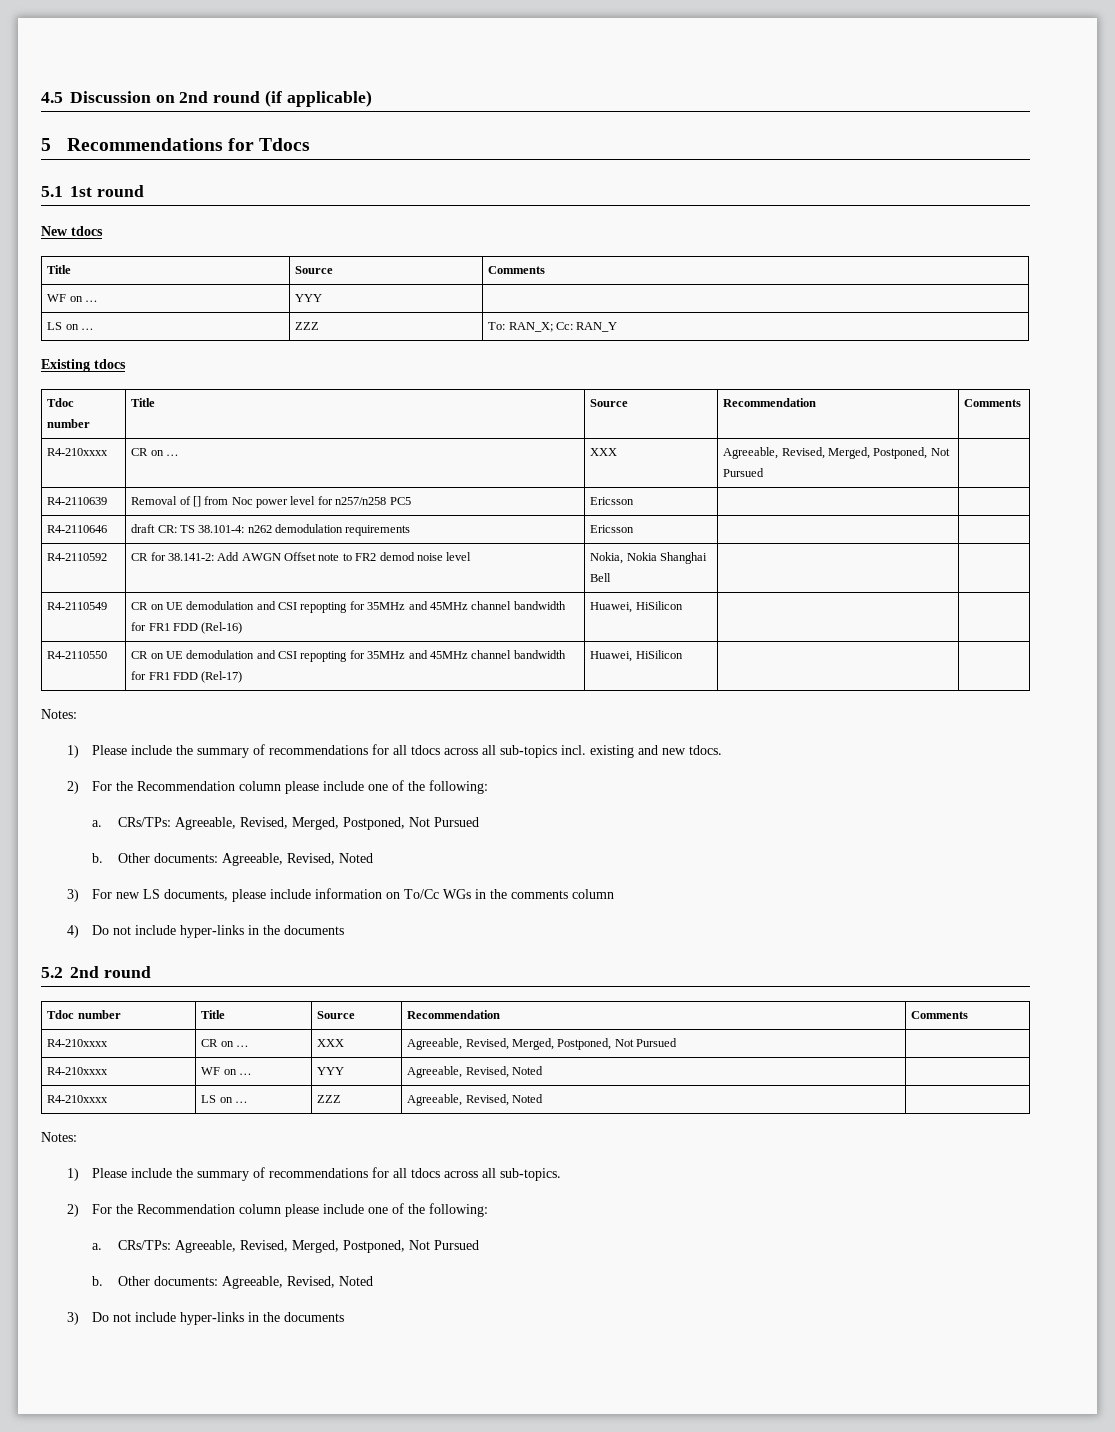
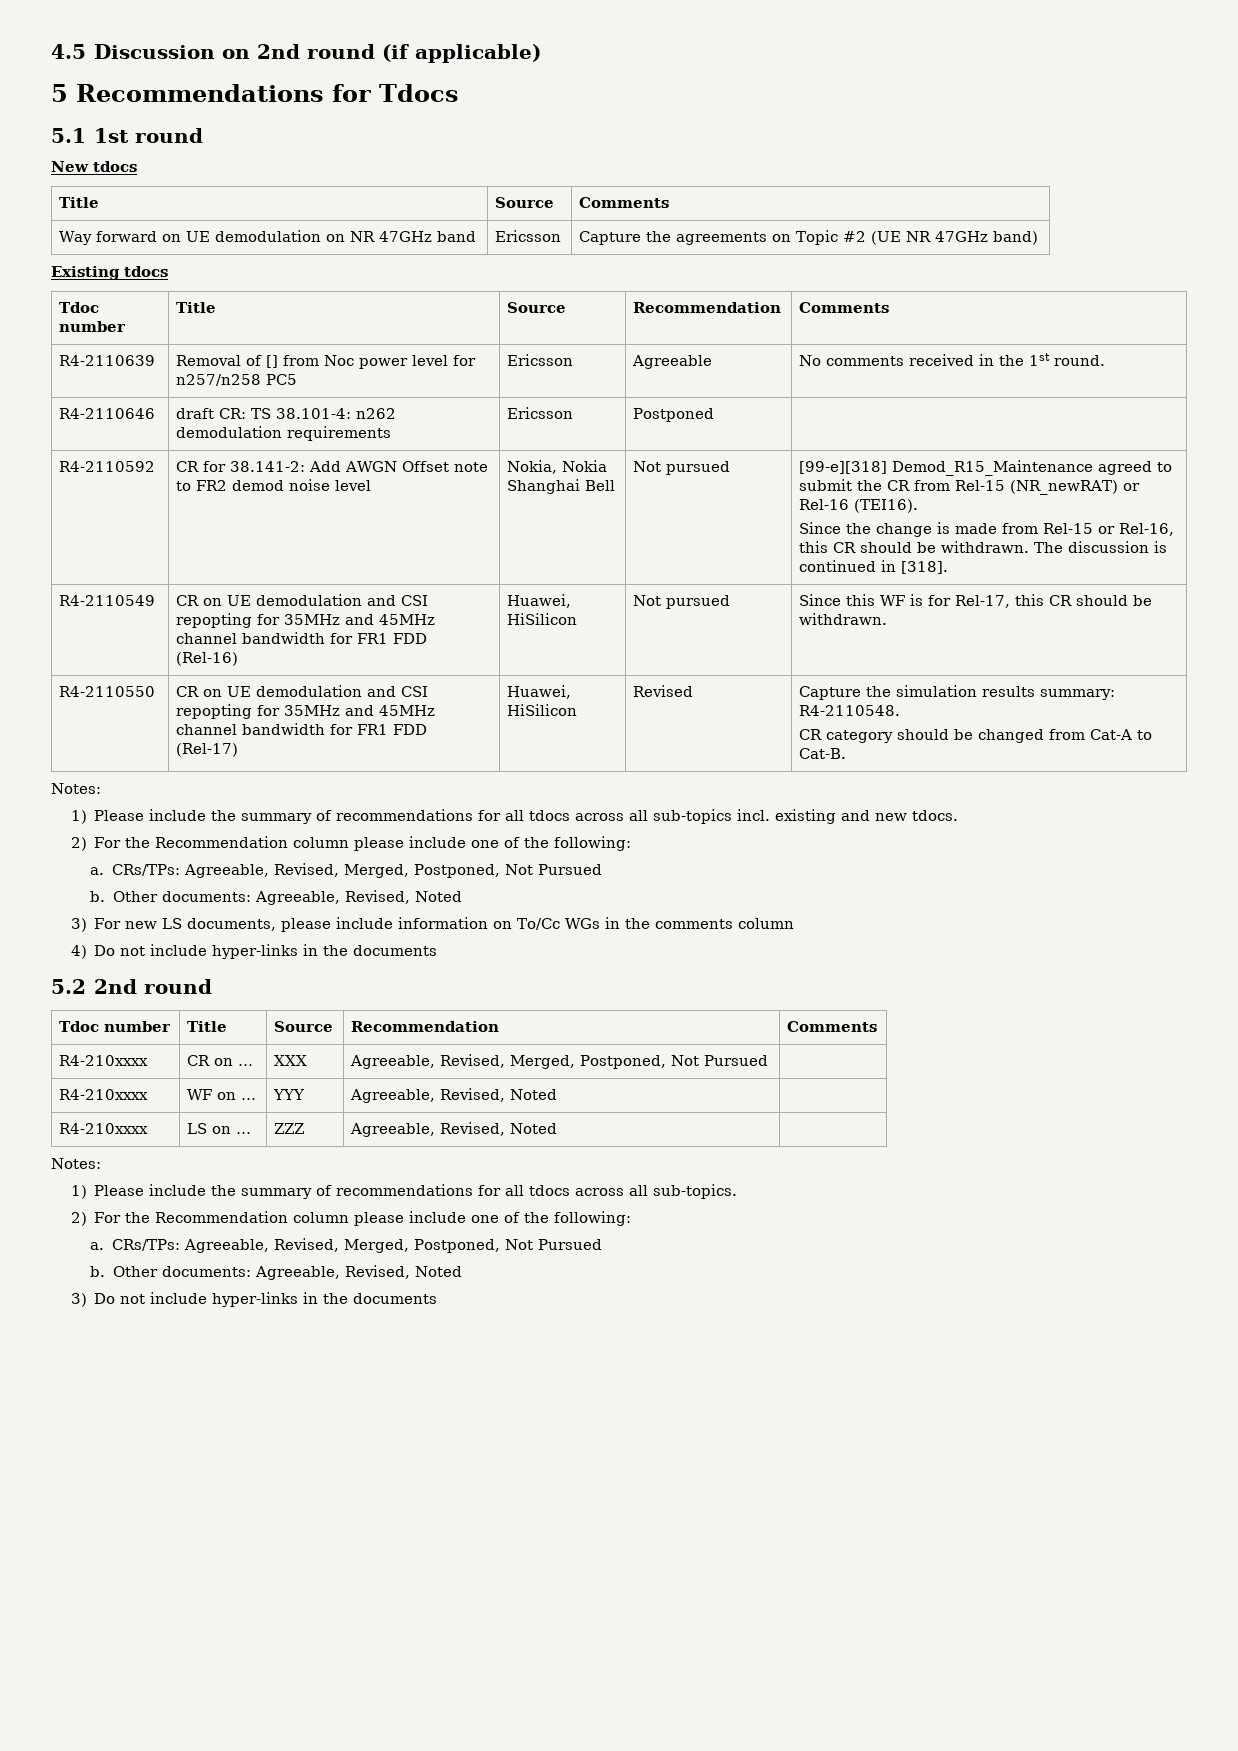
[47,294,98,302] [295,294,323,302] [47,322,94,330] [295,322,320,330] [488,322,618,332] WF on … | YYY | // LS on … | ZZZ | To: RAN_X; Cc: RAN_Y -> [59,230,477,245] [495,230,562,242] [579,230,1039,245] Way forward on UE demodulation on NR 47GHz band | Ericsson | Capture the agreements on Topic #2 (UE NR 47GHz band)
[47,448,109,456] [131,448,179,456] [590,448,618,456] [723,447,950,459] [723,468,765,477] // R4-210xxxx | CR on … | XXX | Agreeable, Revised, Merged, Postponed, Not Pursued | -> (890, 307) none
(635, 501) | -> [632,355,713,369] [799,353,1106,366] Agreeable | No comments received in the 1st round.
(635, 529) none -> [633,408,715,422] Postponed
(612, 577) | -> [633,461,731,475] [799,460,1173,476] [799,479,1141,495] [799,499,919,513] [799,522,1175,537] [799,541,1168,553] [799,560,949,574] Not pursued | [99-e][318] Demod_R15_Maintenance agreed to submit the CR from Rel-15 (NR_newRAT) or Rel-16 (TEI16). // Since the change is made from Rel-15 or Rel-16, this CR should be withdrawn. The discussion is continued in [318].
(683, 605) | -> [633,595,731,609] [799,594,1153,608] [799,613,888,625] Not pursued | Since this WF is for Rel-17, this CR should be withdrawn.
(683, 654) | -> [633,685,694,697] [799,685,1116,700] [799,705,901,716] [799,729,1153,743] [799,748,847,759] Revised | Capture the simulation results summary: R4-2110548. // CR category should be changed from Cat-A to Cat-B.

